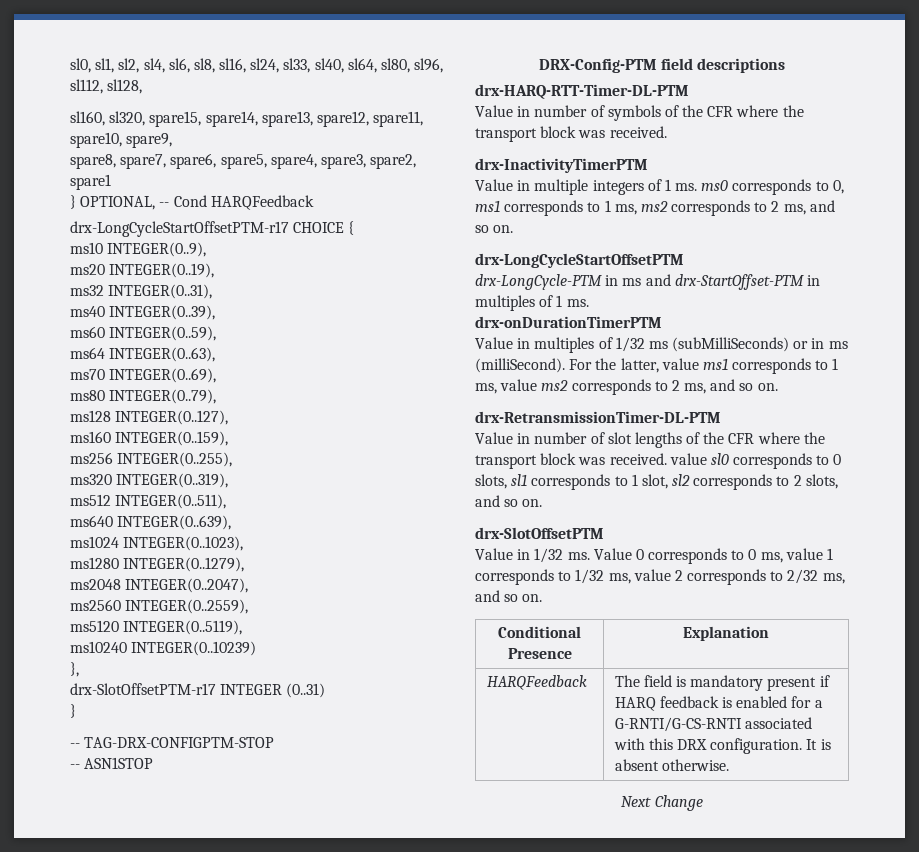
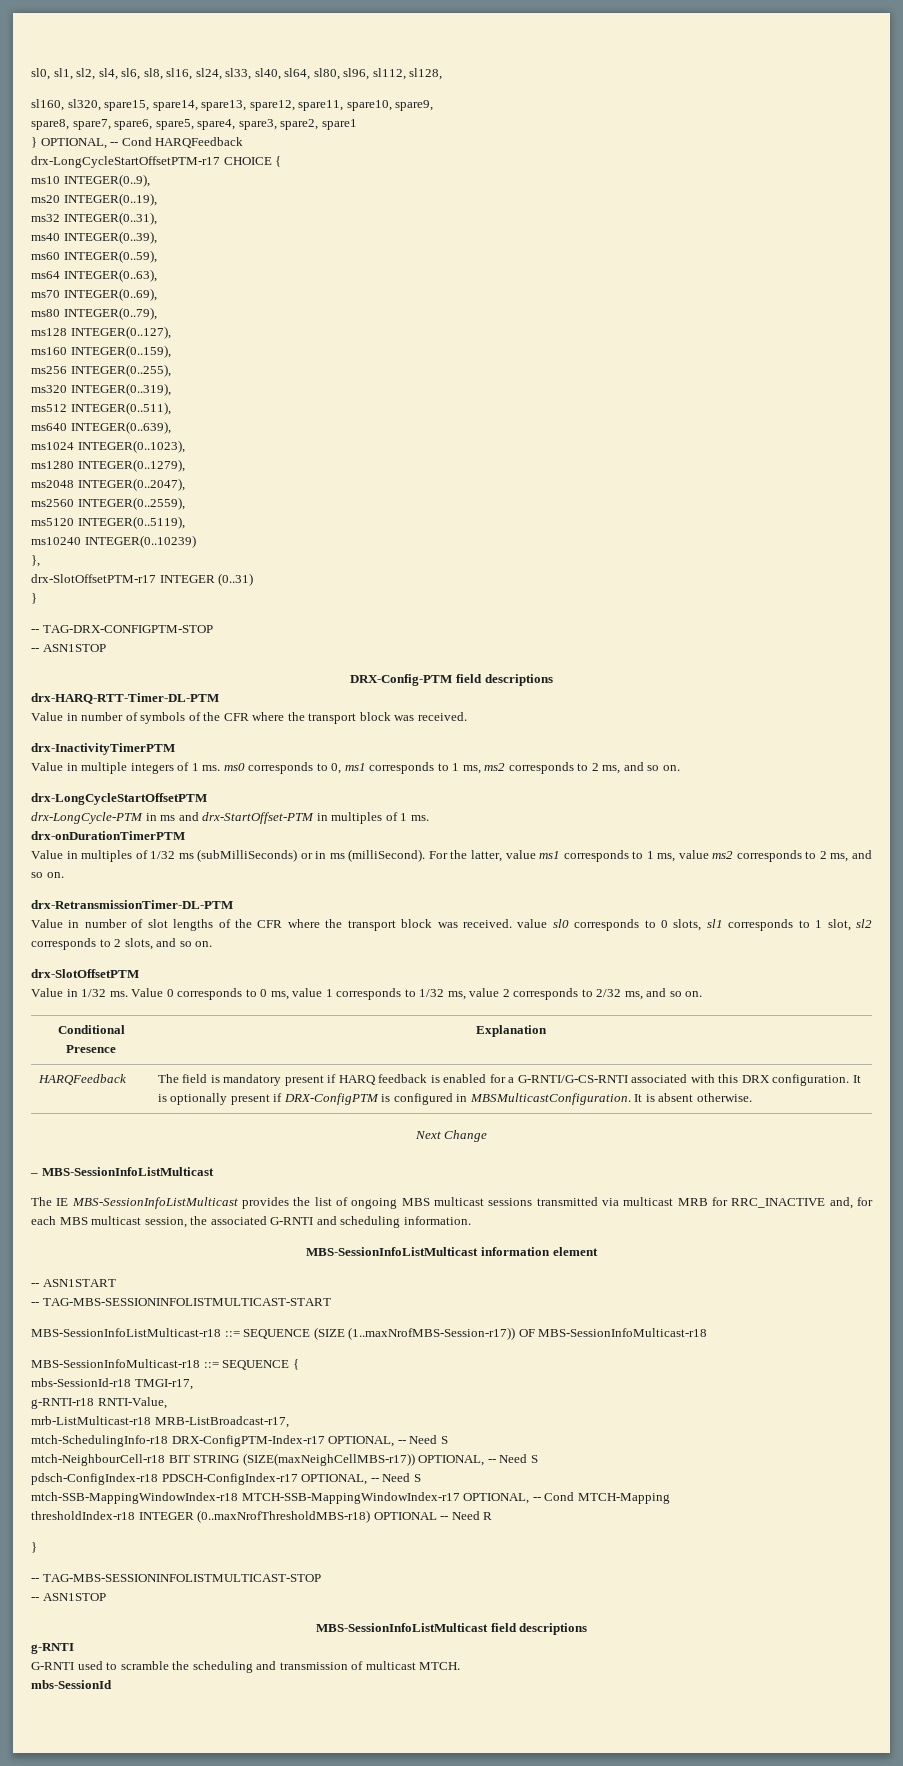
[614,759,729,771] [621,795,703,811] absent otherwise. // Next Change -> [170,1093,752,1105] [414,1130,488,1142] [30,1167,214,1176] [31,1197,874,1209] [31,1216,471,1228] [306,1247,598,1256] [31,1279,116,1287] [31,1298,331,1306] [31,1327,708,1340] [31,1359,299,1370] [31,1378,193,1390] [31,1397,167,1409] [31,1416,289,1428] [31,1435,448,1447] [31,1453,538,1466] [31,1473,421,1485] [31,1492,670,1504] [31,1510,493,1523] [31,1542,37,1553] [31,1574,321,1582] [31,1593,106,1601] [315,1623,588,1635] [31,1643,74,1654] [31,1661,461,1673] [31,1680,112,1689] optionally present if DRX-ConfigPTM is configured in MBSMulticastConfiguration. It is absent otherwise. // Next Change // – MBS-SessionInfoListMulticast // The IE MBS-SessionInfoListMulticast provides the list of ongoing MBS multicast sessions transmitted via multicast MRB for RRC_INACTIVE and, for each MBS multicast session, the associated G-RNTI and scheduling information. // MBS-SessionInfoListMulticast information element // -- ASN1START // -- TAG-MBS-SESSIONINFOLISTMULTICAST-START // MBS-SessionInfoListMulticast-r18 ::= SEQUENCE (SIZE (1..maxNrofMBS-Session-r17)) OF MBS-SessionInfoMulticast-r18 // MBS-SessionInfoMulticast-r18 ::= SEQUENCE { // mbs-SessionId-r18 TMGI-r17, // g-RNTI-r18 RNTI-Value, // mrb-ListMulticast-r18 MRB-ListBroadcast-r17, // mtch-SchedulingInfo-r18 DRX-ConfigPTM-Index-r17 OPTIONAL, -- Need S // mtch-NeighbourCell-r18 BIT STRING (SIZE(maxNeighCellMBS-r17)) OPTIONAL, -- Need S // pdsch-ConfigIndex-r18 PDSCH-ConfigIndex-r17 OPTIONAL, -- Need S // mtch-SSB-MappingWindowIndex-r18 MTCH-SSB-MappingWindowIndex-r17 OPTIONAL, -- Cond MTCH-Mapping // thresholdIndex-r18 INTEGER (0..maxNrofThresholdMBS-r18) OPTIONAL -- Need R // } // -- TAG-MBS-SESSIONINFOLISTMULTICAST-STOP // -- ASN1STOP // MBS-SessionInfoListMulticast field descriptions // g-RNTI // G-RNTI used to scramble the scheduling and transmission of multicast MTCH. // mbs-SessionId

